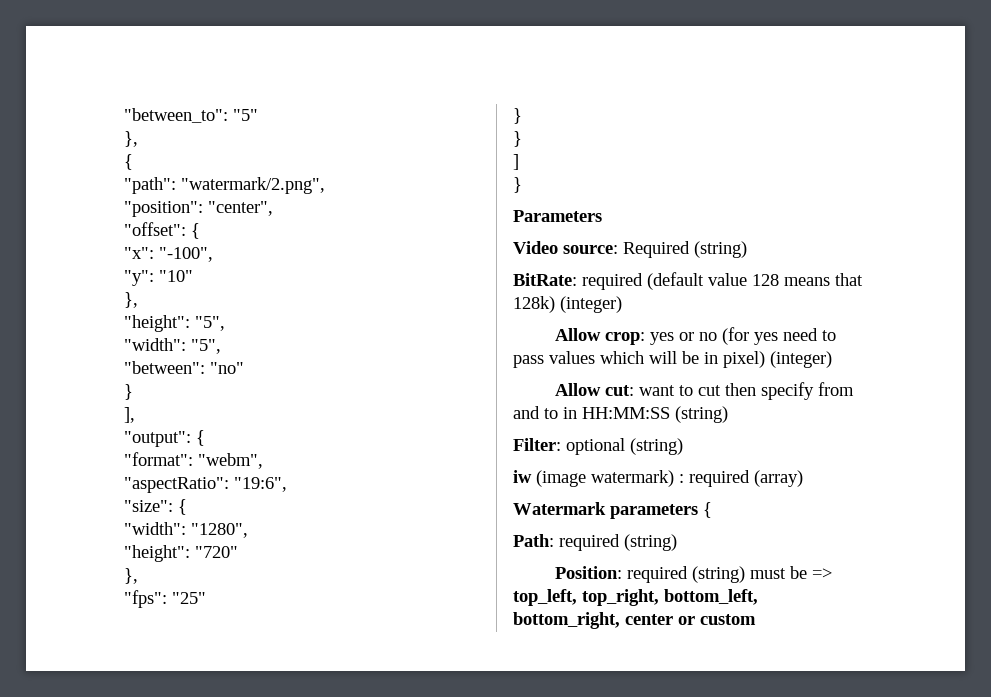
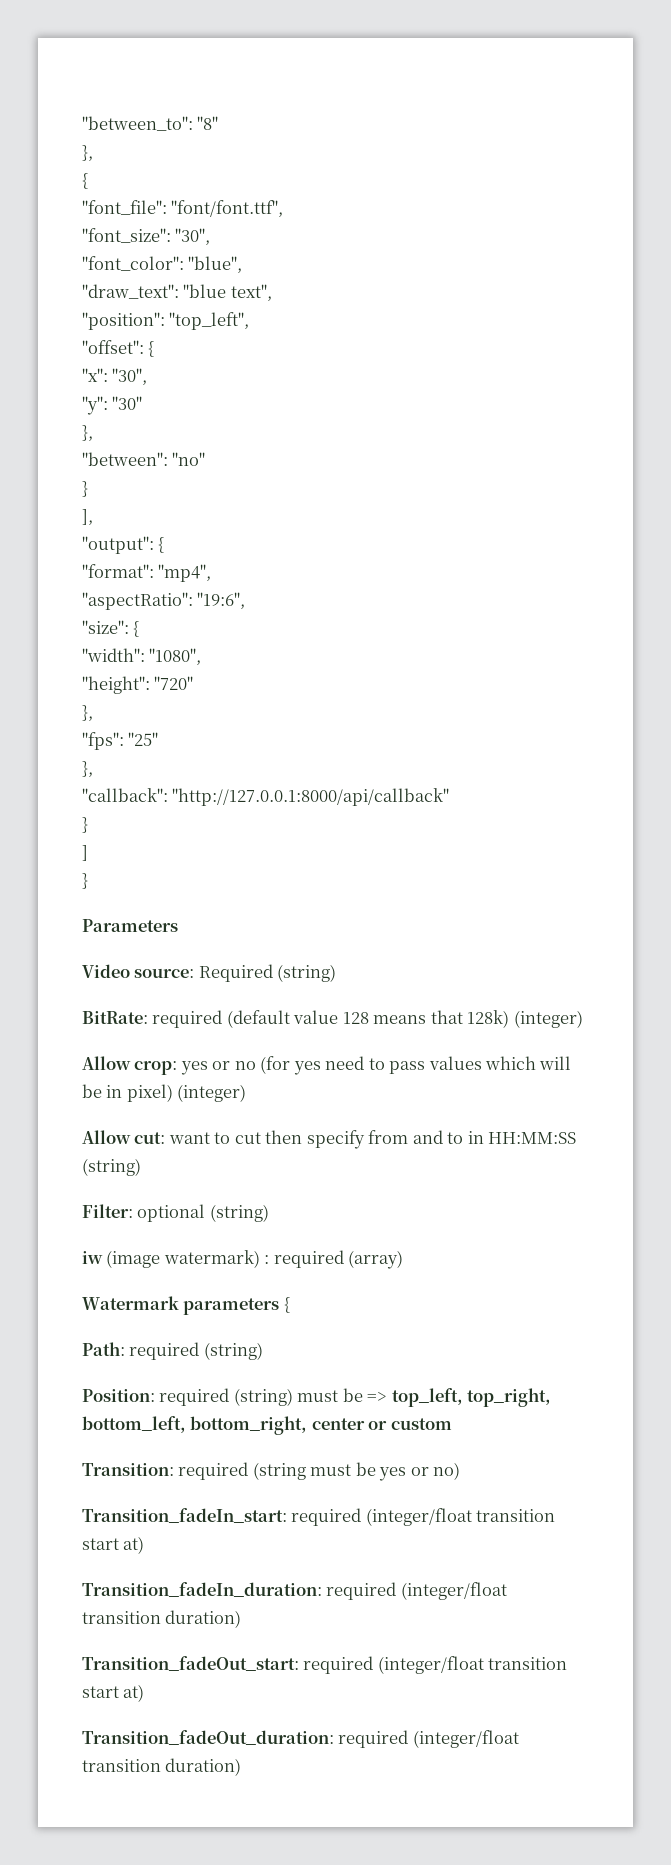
[233,109,258,121] "5" -> [197,116,219,130] "8"
[124,177,325,194] "path": "watermark/2.png", -> [82,200,284,217] [82,228,211,245] [82,256,243,273] [82,284,272,301] "font_file": "font/font.ttf", // "font_size": "30", // "font_color": "blue", // "draw_text": "blue text",
[208,201,273,216] "center", -> [169,312,250,330] "top_left",
[159,247,213,262] "-100", -> [112,368,148,385] "30",
[159,270,193,282] [124,292,138,308] [124,315,225,332] [124,338,221,354] "10" // }, // "height": "5", // "width": "5", -> [112,396,143,410] [82,425,93,441] "30" // },
[198,453,263,469] "webm", -> [158,564,212,582] "mp4",
[191,523,248,538] "1280", -> [149,648,202,665] "1080",
[513,108,522,124] } -> [82,761,93,777] [82,788,450,806] }, // "callback": "http://127.0.0.1:8000/api/callback"
(756, 619) none -> [82,1462,461,1481] [82,1508,556,1526] [82,1536,145,1554] [82,1582,507,1600] [82,1610,242,1628] [82,1656,568,1674] [82,1684,145,1702] [82,1730,519,1748] [82,1758,242,1776] // Transition: required (string must be yes or no) // Transition_fadeIn_start: required (integer/float transition start at) // Transition_fadeIn_duration: required (integer/float transition duration) // Transition_fadeOut_start: required (integer/float transition start at) // Transition_fadeOut_duration: required (integer/float transition duration)

